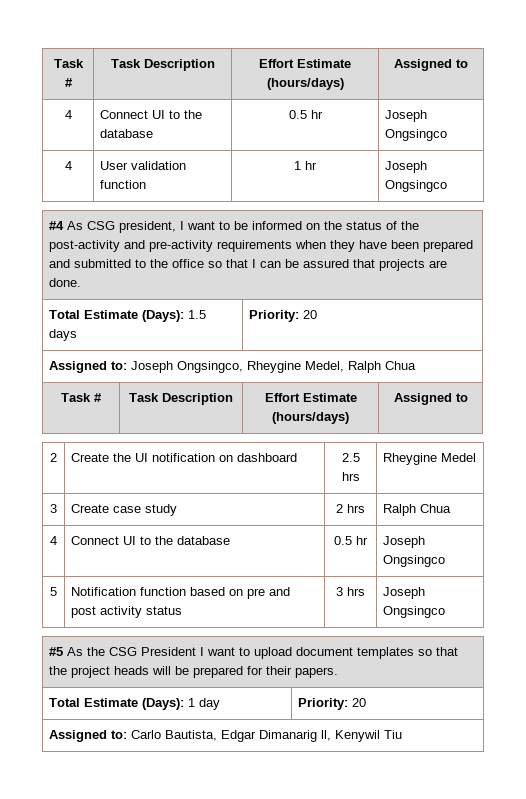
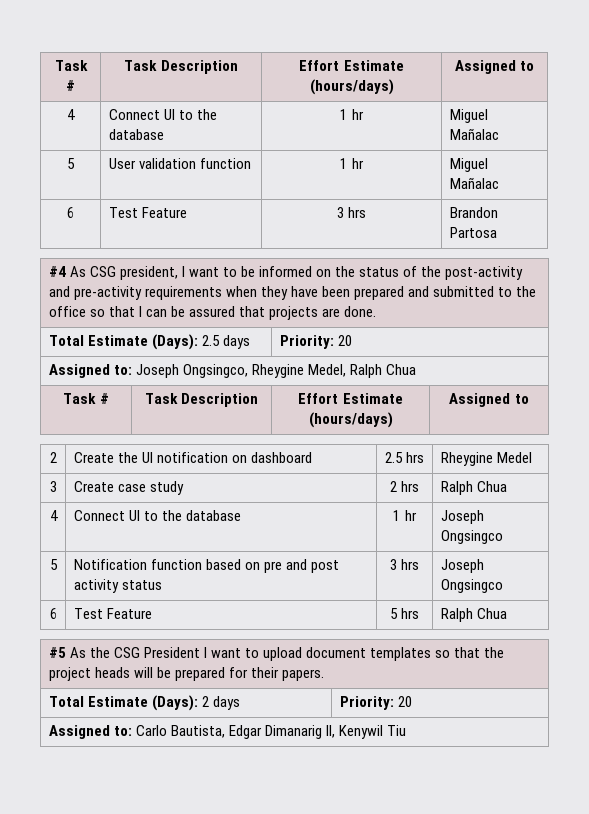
[288,110,323,119] [385,110,428,122] [385,129,448,141] [64,161,72,170] 0.5 hr | Joseph Ongsingco // 4 -> [340,109,364,120] [449,109,488,123] [449,128,499,140] [67,158,75,169] 1 hr | Miguel Mañalac // 5
[385,161,428,173] [385,180,448,192] Joseph Ongsingco -> [449,158,488,172] [449,177,499,189] [67,207,74,218] [108,207,187,218] [336,207,367,218] [449,207,498,218] [449,227,497,238] Miguel Mañalac // 6 | Test Feature | 3 hrs | Brandon Partosa
[188,310,207,319] 1.5 -> [201,335,220,346] 2.5
[334,536,352,545] 0.5 -> [393,510,401,521] 1
(446, 612) none -> [49,608,57,619] [73,608,152,619] [389,608,420,619] [440,608,507,622] // 6 | Test Feature | 5 hrs | Ralph Chua
[188,698,221,710] 1 day -> [201,696,240,710] 2 days

